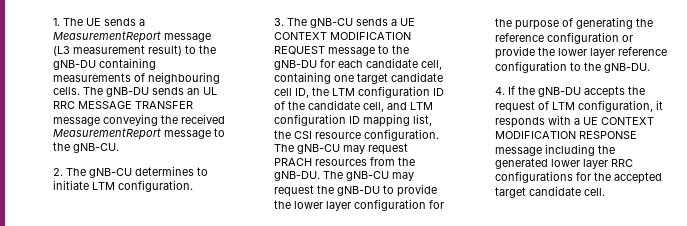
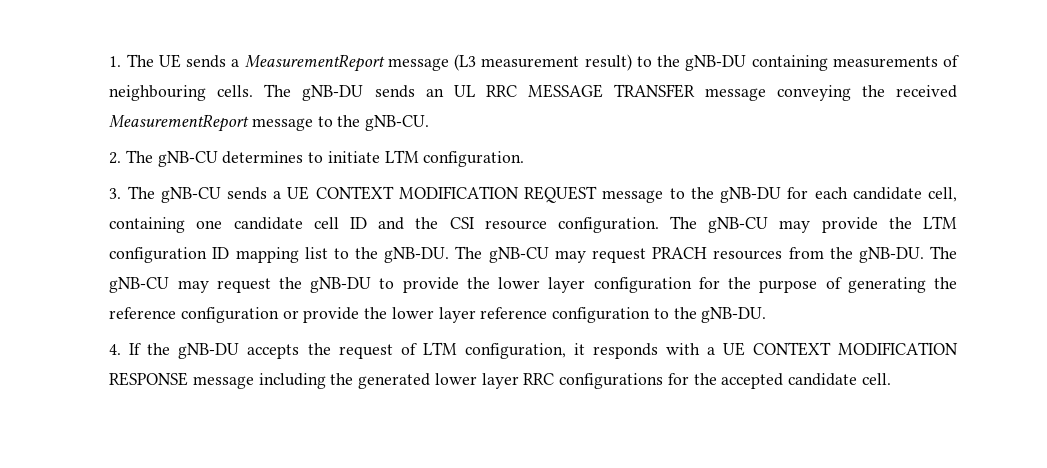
[357,73,389,84] target -> (223, 224) none
[295,86,445,98] [274,100,434,112] [274,114,433,127] [274,129,440,141] ID, the LTM configuration ID of the candidate cell, and LTM configuration ID mapping list, the CSI resource configuration. -> [350,216,957,233] [109,247,450,263] ID and the CSI resource configuration. The gNB-CU may provide the LTM configuration ID mapping list to the gNB-DU.
[495,187,527,198] target -> (784, 381) none

